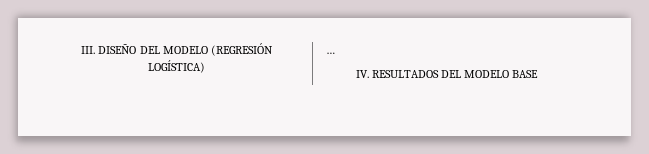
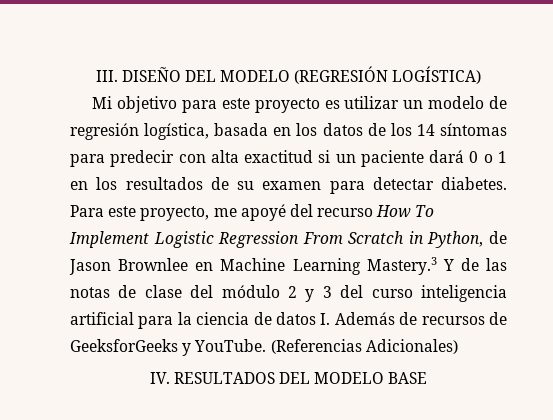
[326,52,335,54] … -> [92,96,507,113] [70,123,507,140] [70,150,507,167] [70,177,507,194] [70,204,435,221] [69,231,507,248] [69,257,507,275] [70,285,507,302] [70,312,507,329] [70,339,458,356] Mi objetivo para este proyecto es utilizar un modelo de regresión logística, basada en los datos de los 14 síntomas para predecir con alta exactitud si un paciente dará 0 o 1 en los resultados de su examen para detectar diabetes. Para este proyecto, me apoyé del recurso How To Implement Logistic Regression From Scratch in Python, de Jason Brownlee en Machine Learning Mastery.3 Y de las notas de clase del módulo 2 y 3 del curso inteligencia artificial para la ciencia de datos I. Además de recursos de GeeksforGeeks y YouTube. (Referencias Adicionales)

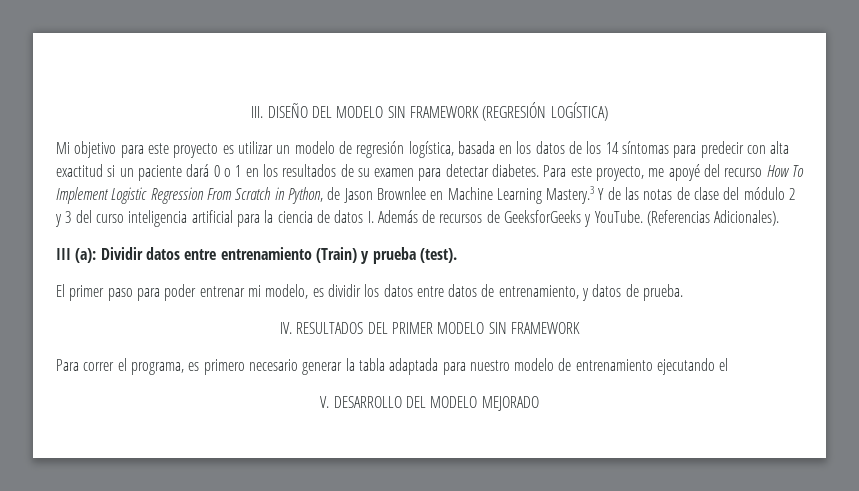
(291, 76) none -> [387,106,479,118] SIN FRAMEWORK
[365,339,458,354] [149,372,428,384] Adicionales) // IV. RESULTADOS DEL MODELO BASE -> [714,210,780,226] [56,247,457,264] [56,284,684,301] [280,322,580,334] [56,358,729,375] [320,396,539,411] Adicionales). // III (a): Dividir datos entre entrenamiento (Train) y prueba (test). // El primer paso para poder entrenar mi modelo, es dividir los datos entre datos de entrenamiento, y datos de prueba. // IV. RESULTADOS DEL PRIMER MODELO SIN FRAMEWORK // Para correr el programa, es primero necesario generar la tabla adaptada para nuestro modelo de entrenamiento ejecutando el // V. DESARROLLO DEL MODELO MEJORADO

